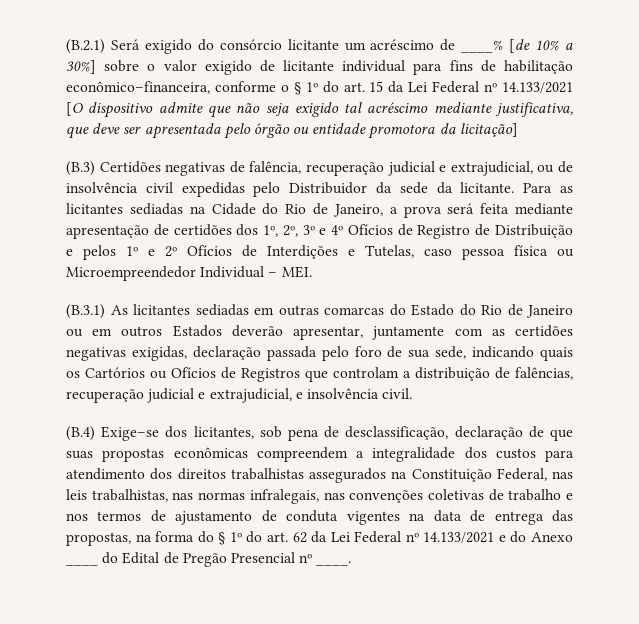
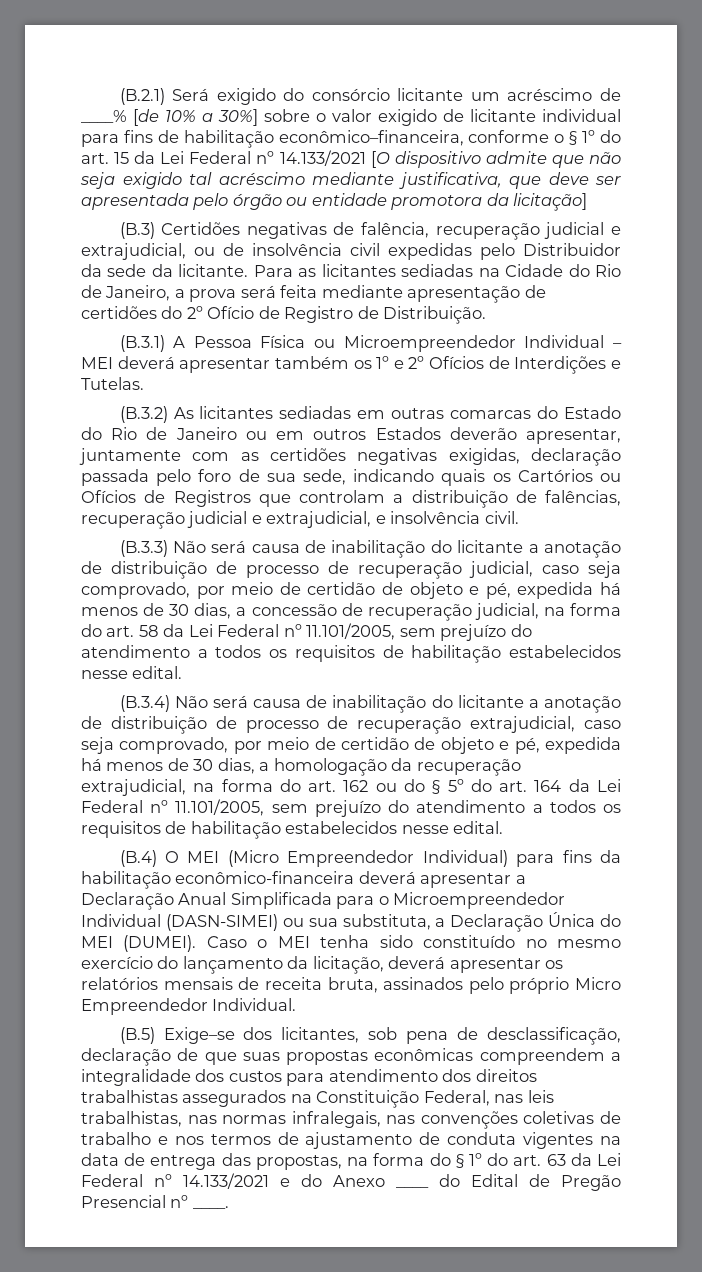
[236,224,573,239] [66,245,116,260] dos 1º, 2º, 3º e 4º Ofícios de Registro de Distribuição e pelos -> [161,306,487,324] [119,335,622,352] [81,356,372,373] do 2º Ofício de Registro de Distribuição. // (B.3.1) A Pessoa Física ou Microempreendedor Individual – MEI deverá apresentar também os
[365,245,574,260] [66,266,312,281] [66,304,105,319] Tutelas, caso pessoa física ou Microempreendedor Individual – MEI. // (B.3.1) -> [81,377,144,390] [119,406,168,423] Tutelas. // (B.3.2)
[66,426,95,441] (B.4) -> [119,540,622,558] [81,561,621,579] [81,582,622,599] [81,603,622,621] [81,623,532,641] [81,645,621,663] [81,666,183,679] [119,695,622,713] [81,716,621,734] [81,737,621,754] [81,758,521,776] [81,779,621,796] [81,799,621,817] [81,821,504,839] [119,850,621,867] [81,871,526,889] [81,892,566,910] [81,912,621,932] [81,935,622,952] [81,956,564,974] [81,977,621,994] [81,998,297,1015] [119,1027,155,1044] (B.3.3) Não será causa de inabilitação do licitante a anotação de distribuição de processo de recuperação judicial, caso seja comprovado, por meio de certidão de objeto e pé, expedida há menos de 30 dias, a concessão de recuperação judicial, na forma do art. 58 da Lei Federal nº 11.101/2005, sem prejuízo do atendimento a todos os requisitos de habilitação estabelecidos nesse edital. // (B.3.4) Não será causa de inabilitação do licitante a anotação de distribuição de processo de recuperação extrajudicial, caso seja comprovado, por meio de certidão de objeto e pé, expedida há menos de 30 dias, a homologação da recuperação extrajudicial, na forma do art. 162 ou do § 5º do art. 164 da Lei Federal nº 11.101/2005, sem prejuízo do atendimento a todos os requisitos de habilitação estabelecidos nesse edital. // (B.4) O MEI (Micro Empreendedor Individual) para fins da habilitação econômico-financeira deverá apresentar a Declaração Anual Simplificada para o Microempreendedor Individual (DASN-SIMEI) ou sua substituta, a Declaração Única do MEI (DUMEI). Caso o MEI tenha sido constituído no mesmo exercício do lançamento da licitação, deverá apresentar os relatórios mensais de receita bruta, assinados pelo próprio Micro Empreendedor Individual. // (B.5)
[292,532,307,543] 62 -> [546,1154,566,1166] 63

